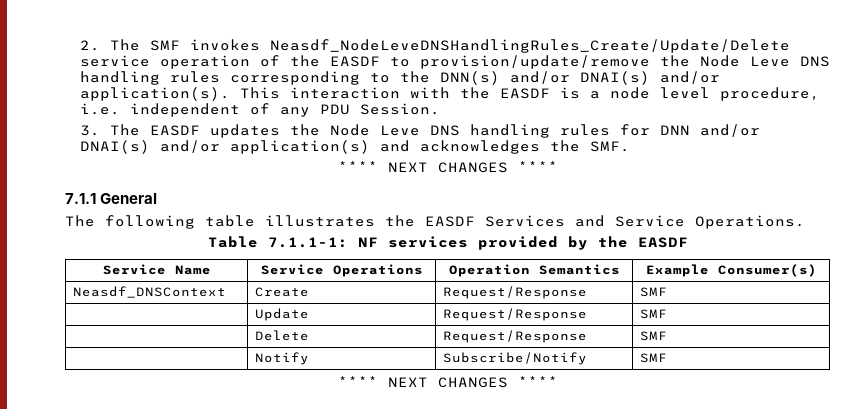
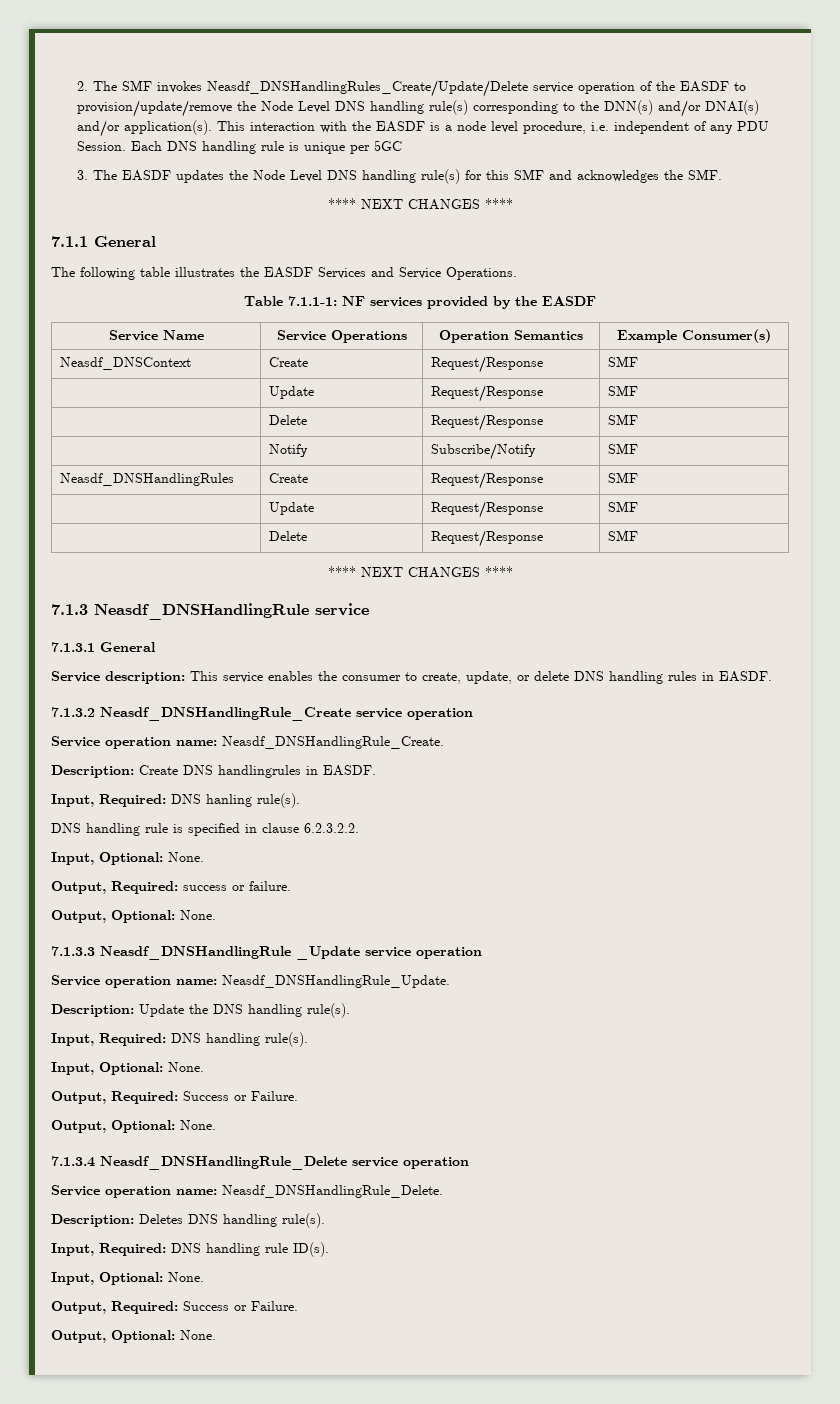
[270,39,791,53] Neasdf_NodeLeveDNSHandlingRules_Create/Update/Delete -> [207,80,529,97] Neasdf_DNSHandlingRules_Create/Update/Delete
[750,56,831,67] [80,71,221,85] Leve DNS handling rules -> [298,100,469,115] Level DNS handling rule(s)
(441, 109) none -> [131,140,403,154] Each DNS handling rule is unique per 5GC
[380,124,761,138] [80,140,371,154] Leve DNS handling rules for DNN and/or DNAI(s) and/or application(s) -> [290,169,545,184] Level DNS handling rule(s) for this SMF
[338,376,558,388] // **** NEXT CHANGES **** -> [60,473,235,486] [269,473,309,483] [431,472,544,489] [608,472,639,483] [269,502,315,515] [431,501,544,518] [608,501,639,512] [269,531,308,541] [431,530,544,547] [608,530,639,541] [327,566,513,578] [51,603,369,620] [51,642,156,652] [51,671,772,684] [51,707,473,721] [51,736,444,749] [51,765,376,778] [51,793,300,808] [51,823,359,836] [51,852,204,865] [51,881,291,894] [51,910,216,923] [51,946,482,960] [51,975,450,988] [51,1003,350,1018] [51,1032,308,1047] [51,1062,204,1075] [51,1091,298,1104] [51,1120,216,1133] [51,1156,469,1170] [51,1185,443,1198] [51,1213,325,1228] [51,1242,329,1257] [51,1272,204,1285] [51,1301,298,1314] [51,1330,216,1343] // Neasdf_DNSHandlingRules | Create | Request/Response | SMF // | Update | Request/Response | SMF // | Delete | Request/Response | SMF // **** NEXT CHANGES **** // 7.1.3 Neasdf_DNSHandlingRule service // 7.1.3.1 General // Service description: This service enables the consumer to create, update, or delete DNS handling rules in EASDF. // 7.1.3.2 Neasdf_DNSHandlingRule_Create service operation // Service operation name: Neasdf_DNSHandlingRule_Create. // Description: Create DNS handlingrules in EASDF. // Input, Required: DNS hanling rule(s). // DNS handling rule is specified in clause 6.2.3.2.2. // Input, Optional: None. // Output, Required: success or failure. // Output, Optional: None. // 7.1.3.3 Neasdf_DNSHandlingRule _Update service operation // Service operation name: Neasdf_DNSHandlingRule_Update. // Description: Update the DNS handling rule(s). // Input, Required: DNS handling rule(s). // Input, Optional: None. // Output, Required: Success or Failure. // Output, Optional: None. // 7.1.3.4 Neasdf_DNSHandlingRule_Delete service operation // Service operation name: Neasdf_DNSHandlingRule_Delete. // Description: Deletes DNS handling rule(s). // Input, Required: DNS handling rule ID(s). // Input, Optional: None. // Output, Required: Success or Failure. // Output, Optional: None.

